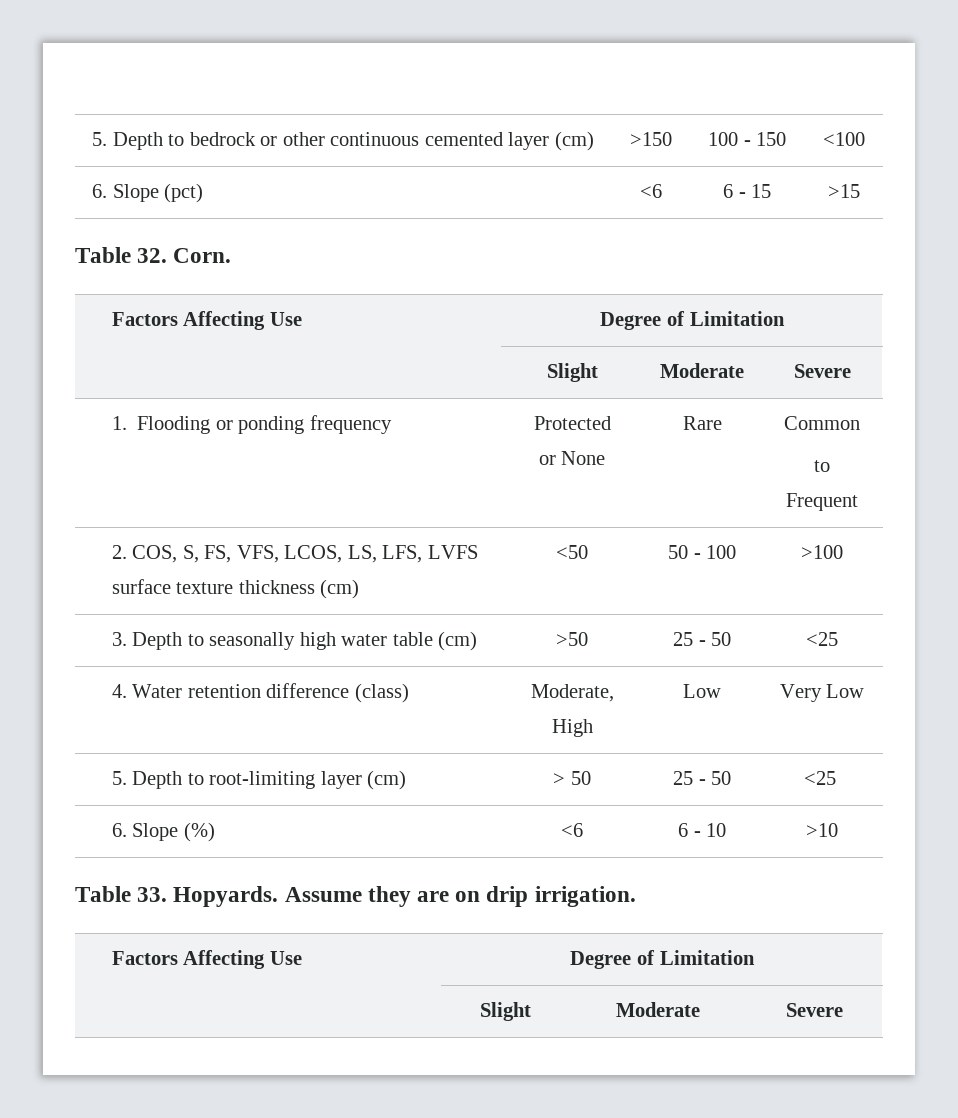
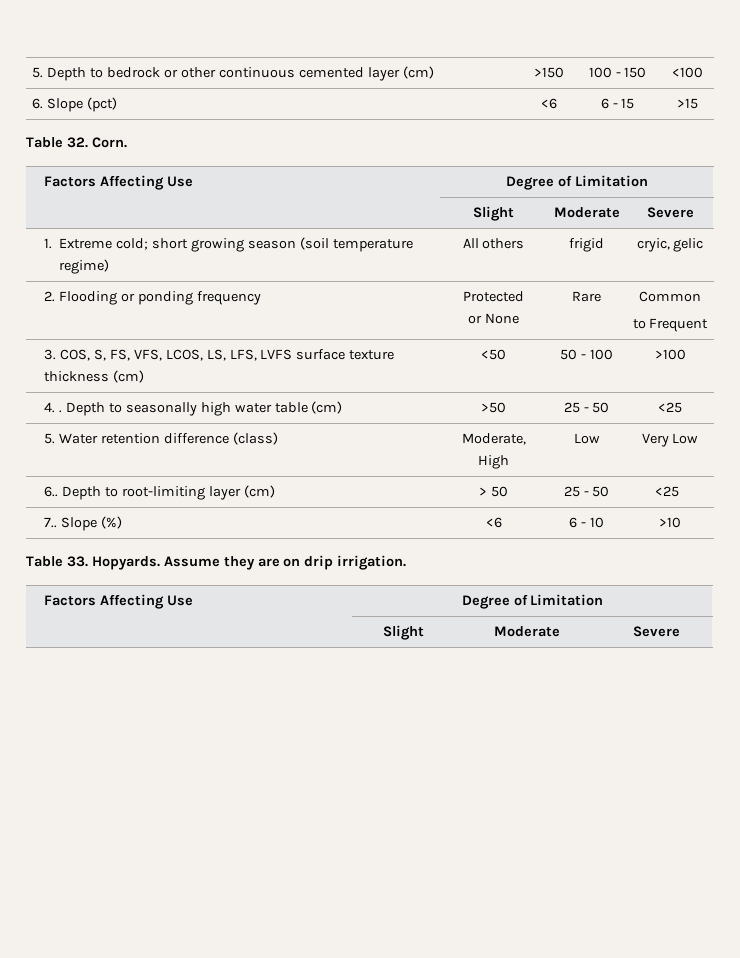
(127, 423) none -> [59,237,413,252] [59,259,110,274] [462,238,525,249] [569,238,604,252] [636,238,704,252] [44,291,56,302] Extreme cold; short growing season (soil temperature regime) | All others | frigid | cryic, gelic // 2.
[111,545,127,559] 2. -> [44,349,57,360] 3.
[111,632,127,646] 3. -> [44,402,63,413] 4. .
[111,684,127,698] 4. -> [44,433,56,444] 5.
[111,771,127,785] 5. -> [44,486,59,497] 6..
[111,823,127,837] 6. -> [44,517,58,528] 7..

